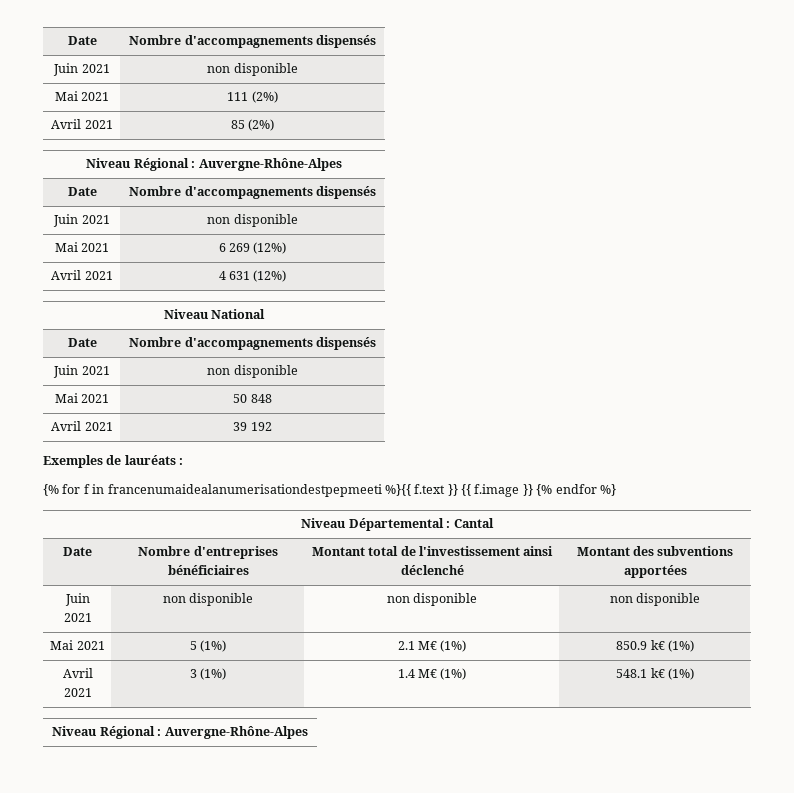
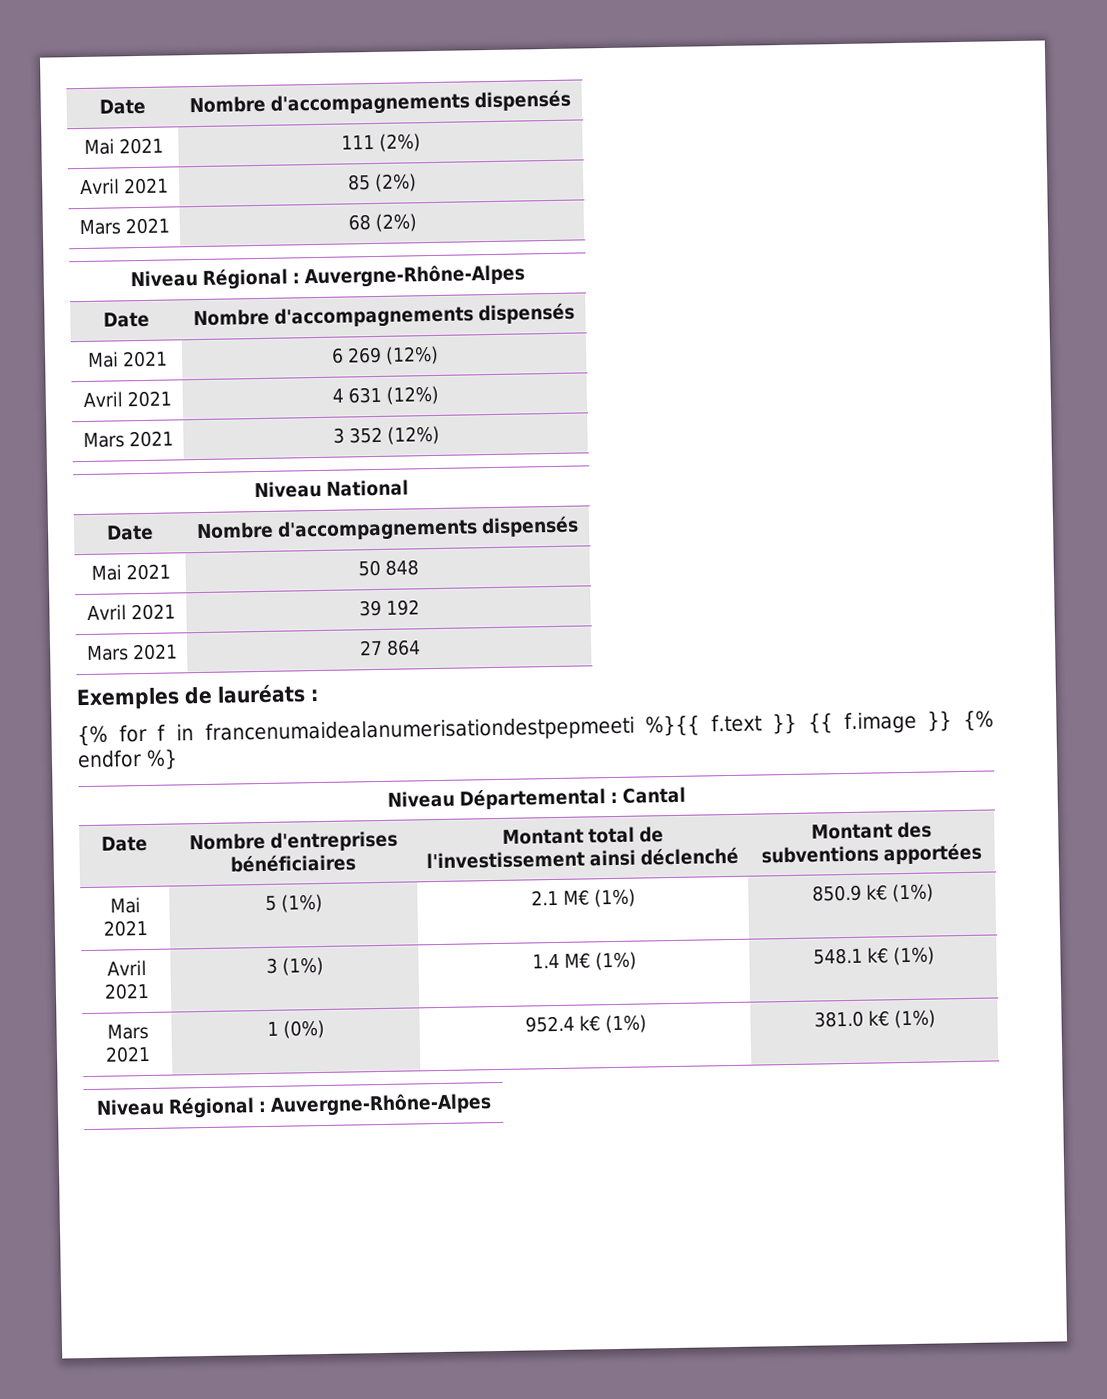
[67,36,97,45] [129,35,376,48] [53,63,110,76] [207,63,298,76] Date | Nombre d'accompagnements dispensés // Juin 2021 | non disponible -> [99,98,146,115] [189,89,571,116] Date | Nombre d'accompagnements dispensés
(275, 125) none -> [79,217,170,236] [347,213,417,232] // Mars 2021 | 68 (2%)
[53,214,110,227] [207,214,298,227] // Juin 2021 | non disponible -> (575, 313) none
(287, 276) none -> [83,430,174,448] [332,425,440,445] // Mars 2021 | 3 352 (12%)
[53,365,110,378] [207,365,298,378] // Juin 2021 | non disponible -> (579, 526) none
(272, 426) none -> [87,643,178,661] [358,639,421,656] // Mars 2021 | 27 864
[64,593,90,606] [63,613,92,622] [162,593,254,606] [386,593,478,606] [609,593,701,606] // Juin 2021 | non disponible | non disponible | non disponible -> (982, 853) none
(694, 674) none -> [106,1023,149,1040] [105,1045,151,1063] [267,1019,325,1039] [524,1014,647,1034] [813,1009,936,1029] // Mars 2021 | 1 (0%) | 952.4 k€ (1%) | 381.0 k€ (1%)

